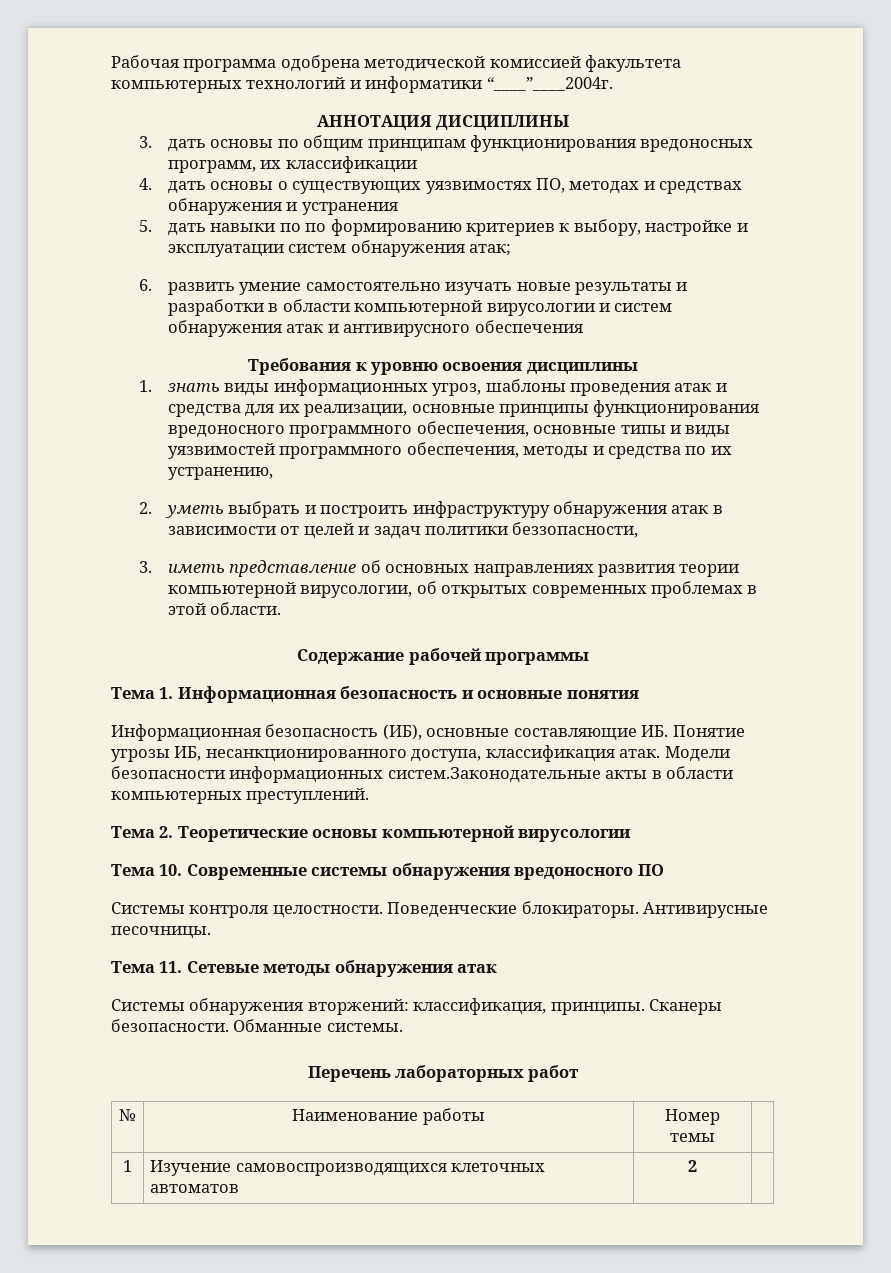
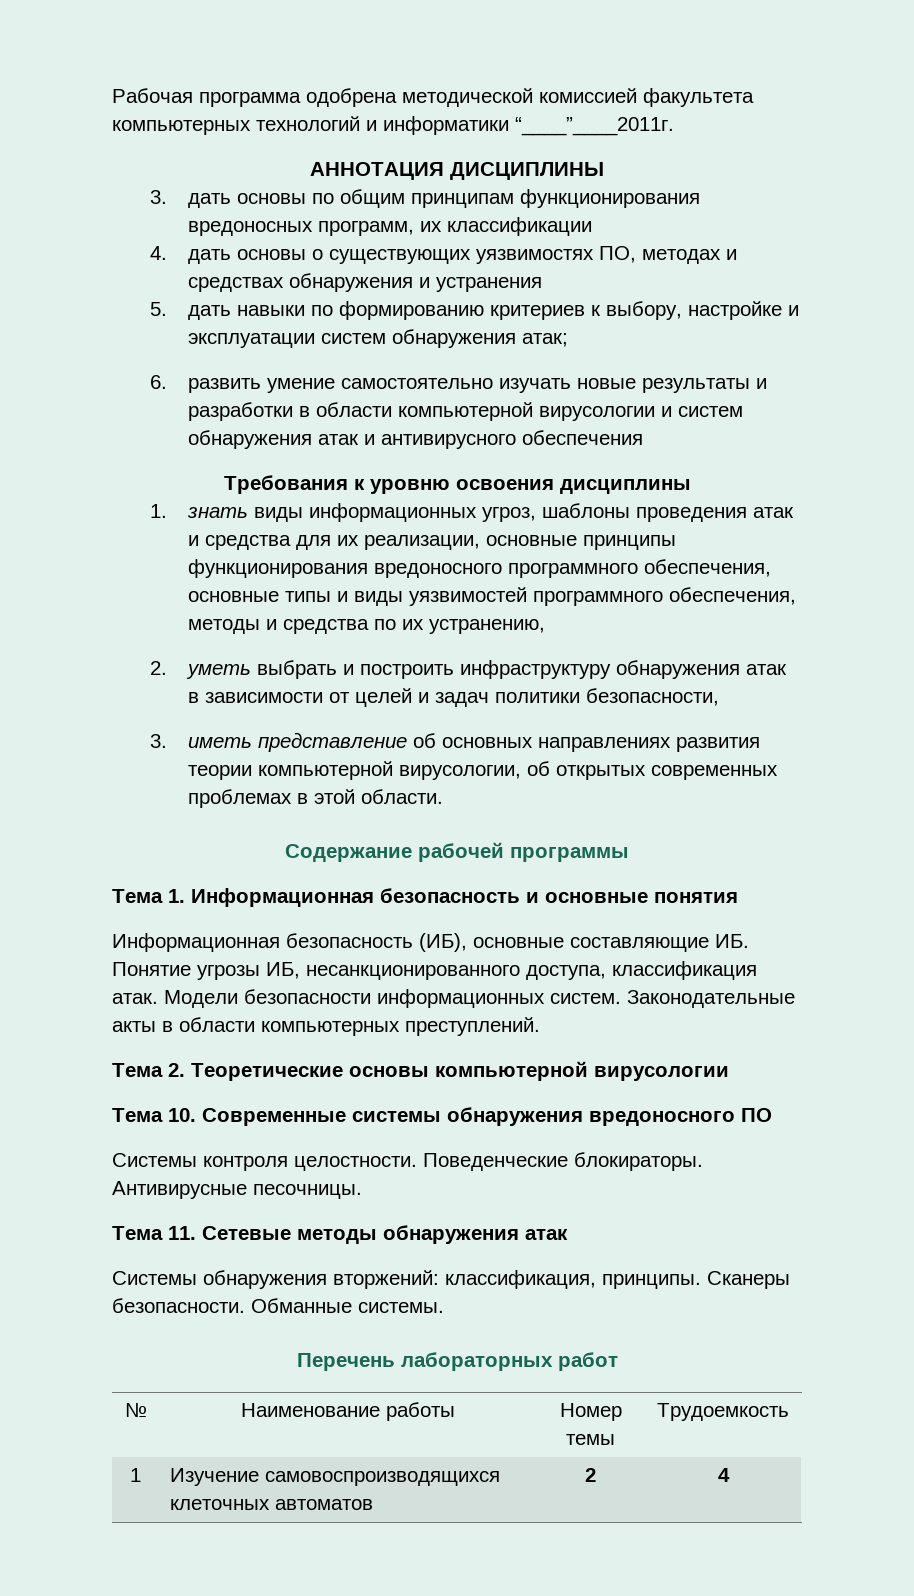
[486,77,613,91] “____”____2004г. -> [515,117,674,136] “____”____2011г.
[305,223,327,232] по -> (333, 310) none
[512,522,639,538] беззопасности, -> [585,688,719,706] безопасности,
[387,767,601,783] систем.Законодательные -> [550,990,795,1008] систем. Законодательные
(715, 1137) none -> [657,1403,789,1421] Трудоемкость
(697, 1166) none -> [717,1468,730,1482] 4

